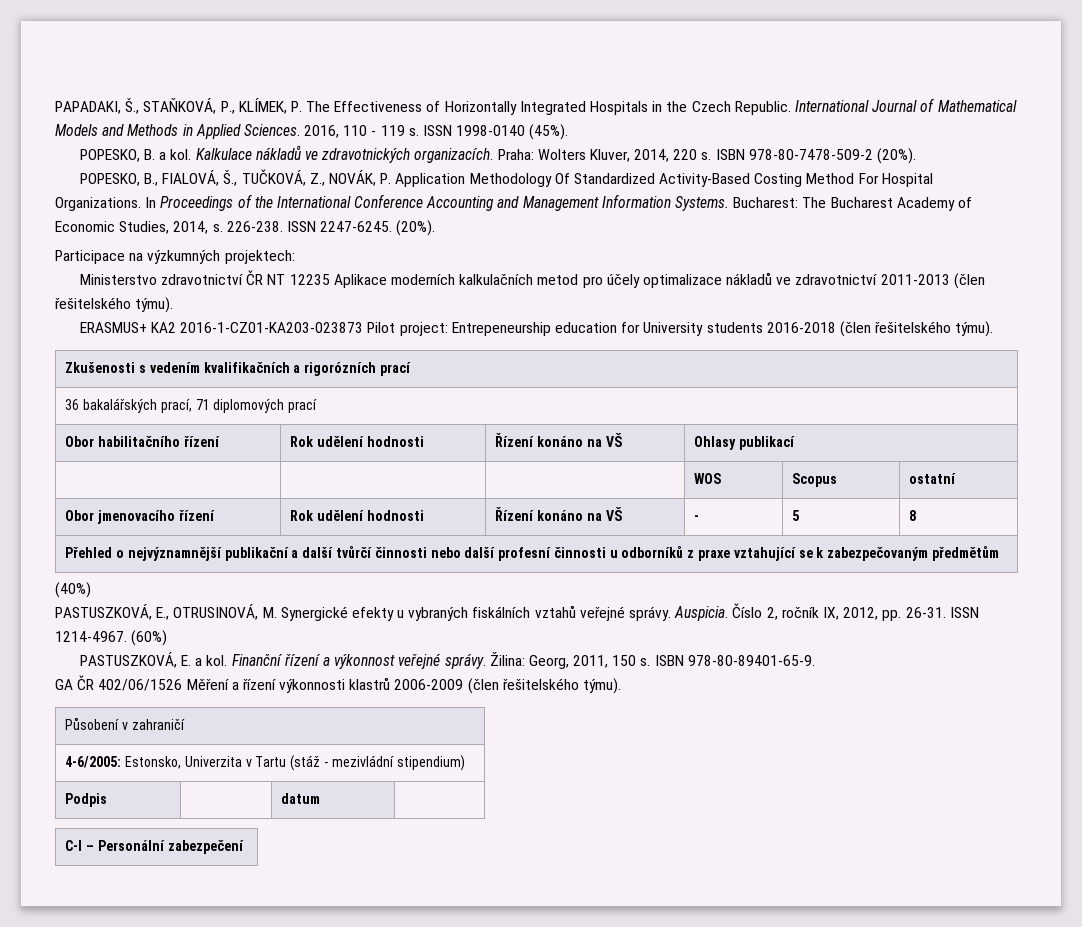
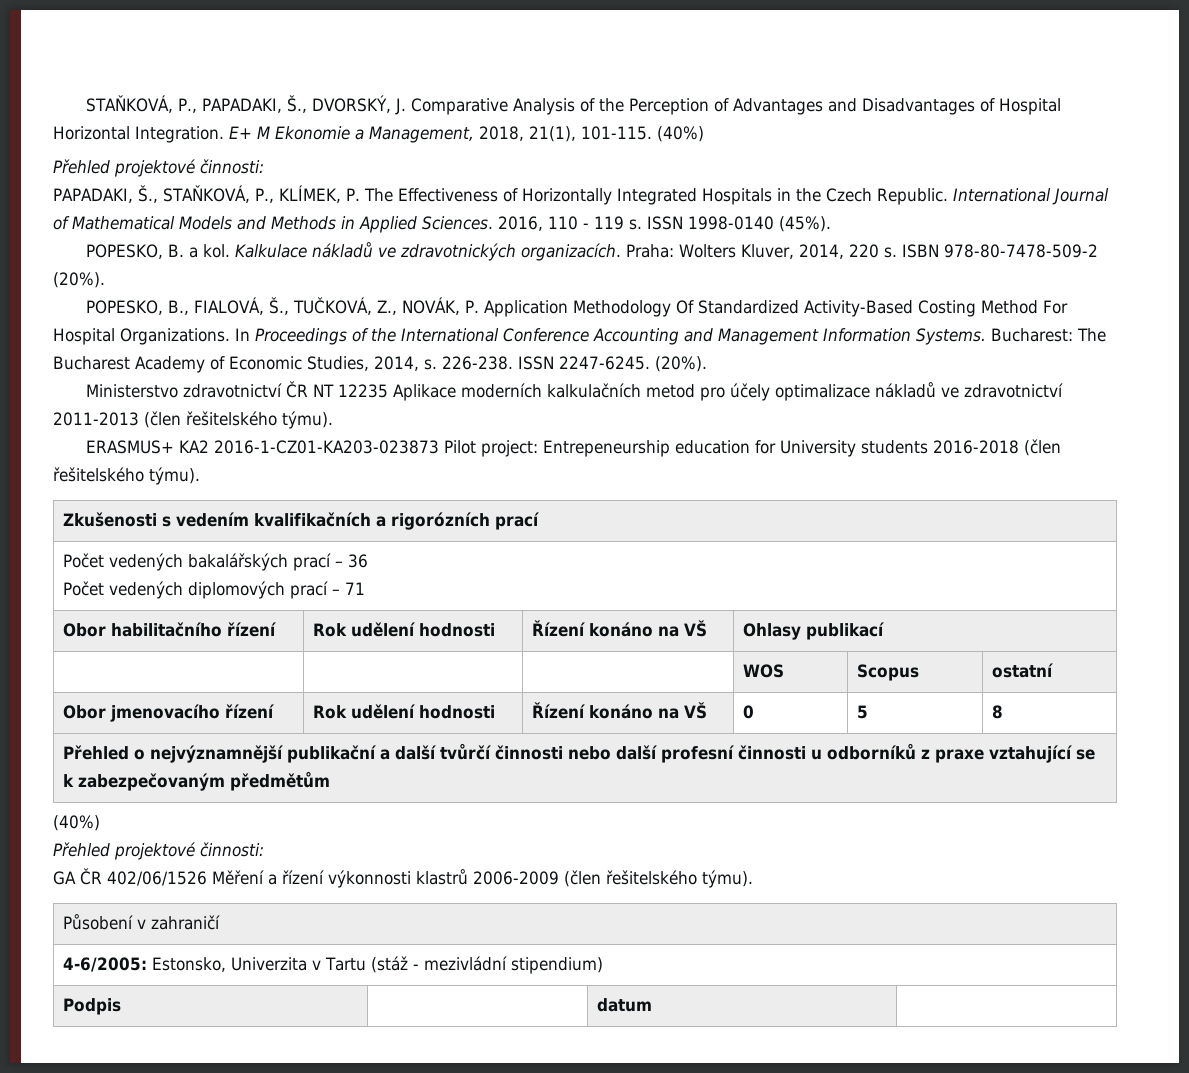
(55, 107) none -> [85,95,1061,115] [53,126,704,143] [53,159,264,177] STAŇKOVÁ, P., PAPADAKI, Š., DVORSKÝ, J. Comparative Analysis of the Perception of Advantages and Disadvantages of Hospital Horizontal Integration. E+ M Ekonomie a Management, 2018, 21(1), 101-115. (40%) // Přehled projektové činnosti: //
[55,250,295,264] // Participace na výzkumných projektech: -> (707, 364) none
[65,398,210,413] 36 bakalářských prací, 71 -> [63,553,369,571] [63,581,184,599] Počet vedených bakalářských prací – 36 // Počet vedených
(318, 406) none -> [332,582,366,595] – 71
[694,515,700,521] - -> [743,705,755,719] 0
[55,603,979,621] [55,630,168,646] [79,652,815,669] PASTUSZKOVÁ, E., OTRUSINOVÁ, M. Synergické efekty u vybraných fiskálních vztahů veřejné správy. Auspicia. Číslo 2, ročník IX, 2012, pp. 26-31. ISSN 1214-4967. (60%) // PASTUSZKOVÁ, E. a kol. Finanční řízení a výkonnost veřejné správy. Žilina: Georg, 2011, 150 s. ISBN 978-80-89401-65-9. -> [53,842,264,860] Přehled projektové činnosti:
[65,840,244,854] // C-I – Personální zabezpečení -> (653, 1005) none

